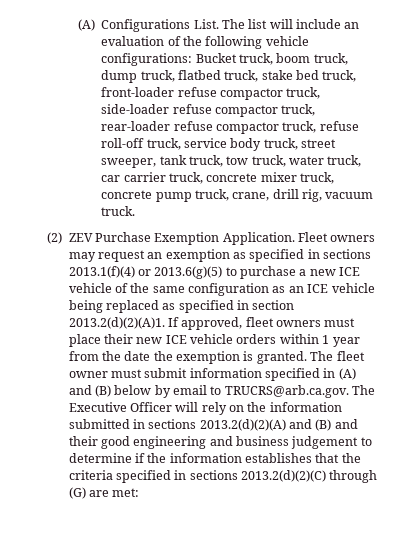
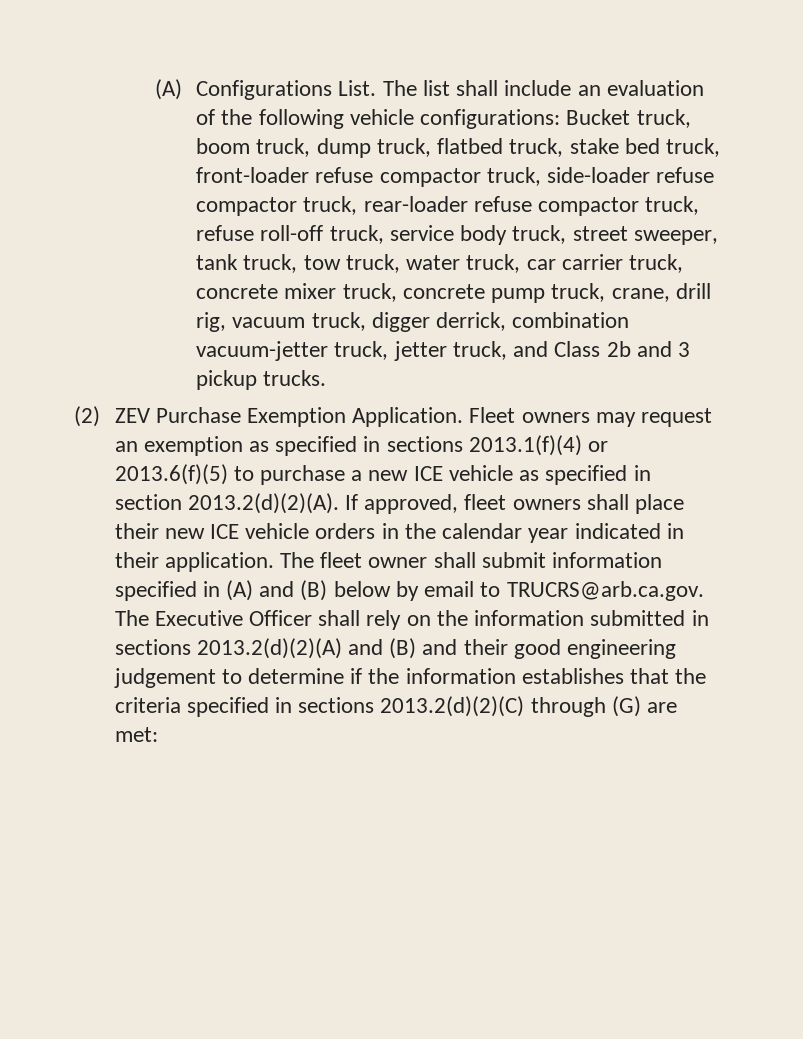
[269,19,293,29] will -> [456,80,499,96] shall
[101,206,136,216] truck. -> [311,312,630,332] [196,341,690,361] [196,370,327,390] truck, digger derrick, combination vacuum-jetter truck, jetter truck, and Class 2b and 3 pickup trucks.
[154,266,223,279] 2013.6(g)(5) -> [114,464,228,485] 2013.6(f)(5)
[114,283,375,296] [68,300,159,313] of the same configuration as an ICE vehicle being replaced -> (513, 473) none
[68,317,165,329] 2013.2(d)(2)(A)1. -> [187,493,339,514] 2013.2(d)(2)(A).
[324,318,356,327] must -> [586,494,629,510] shall
[279,334,360,347] [68,351,307,364] within 1 year from the date the exemption is granted. -> [381,523,684,543] [114,552,274,572] in the calendar year indicated in their application.
[110,369,142,378] must -> [433,552,476,568] shall
[175,402,199,412] will -> [318,610,361,626] shall
[209,436,290,446] and business -> (677, 649) none

